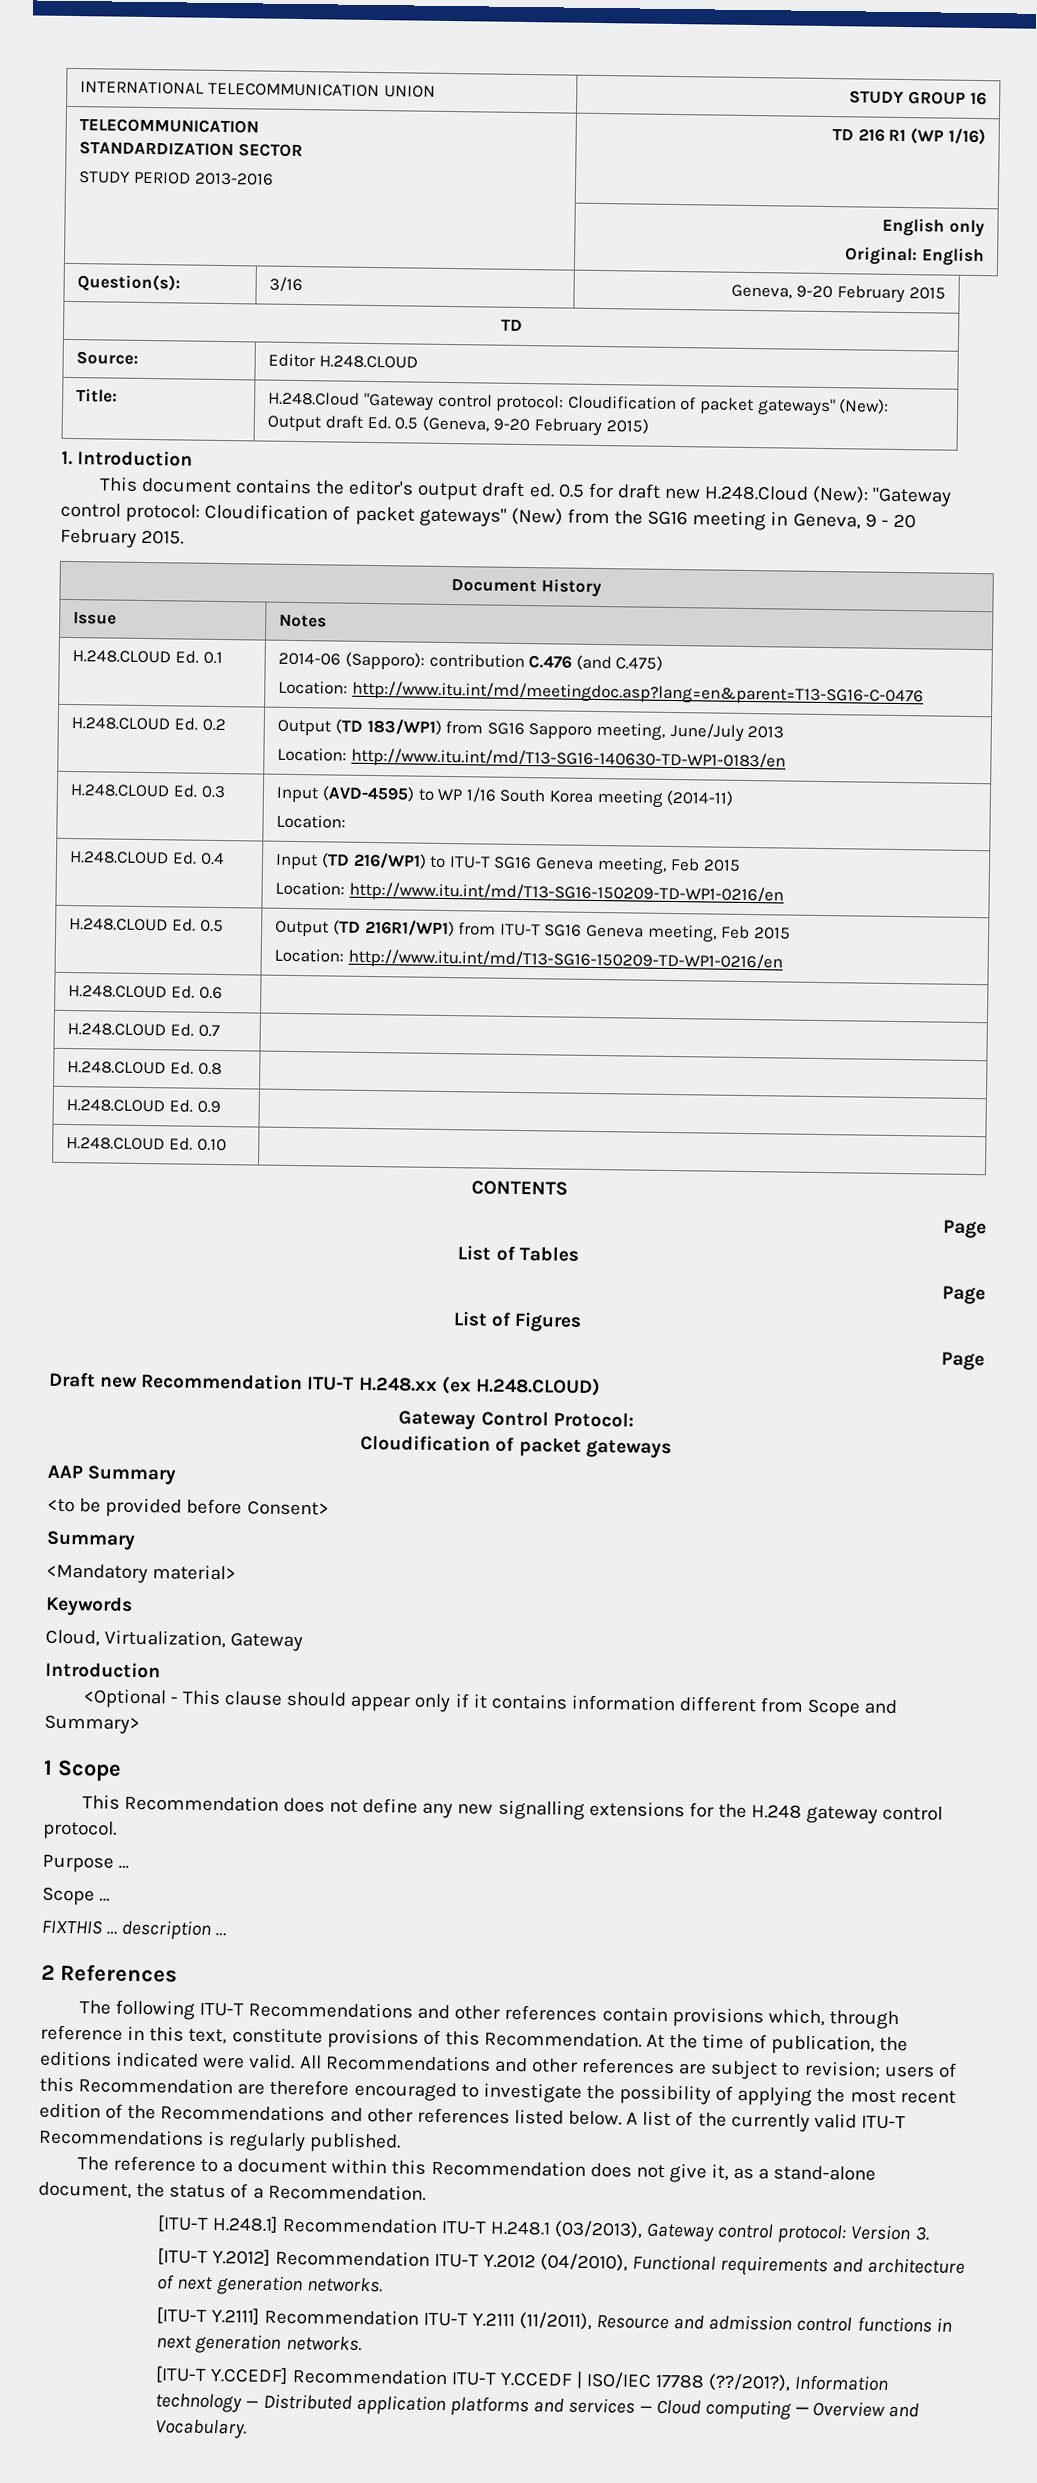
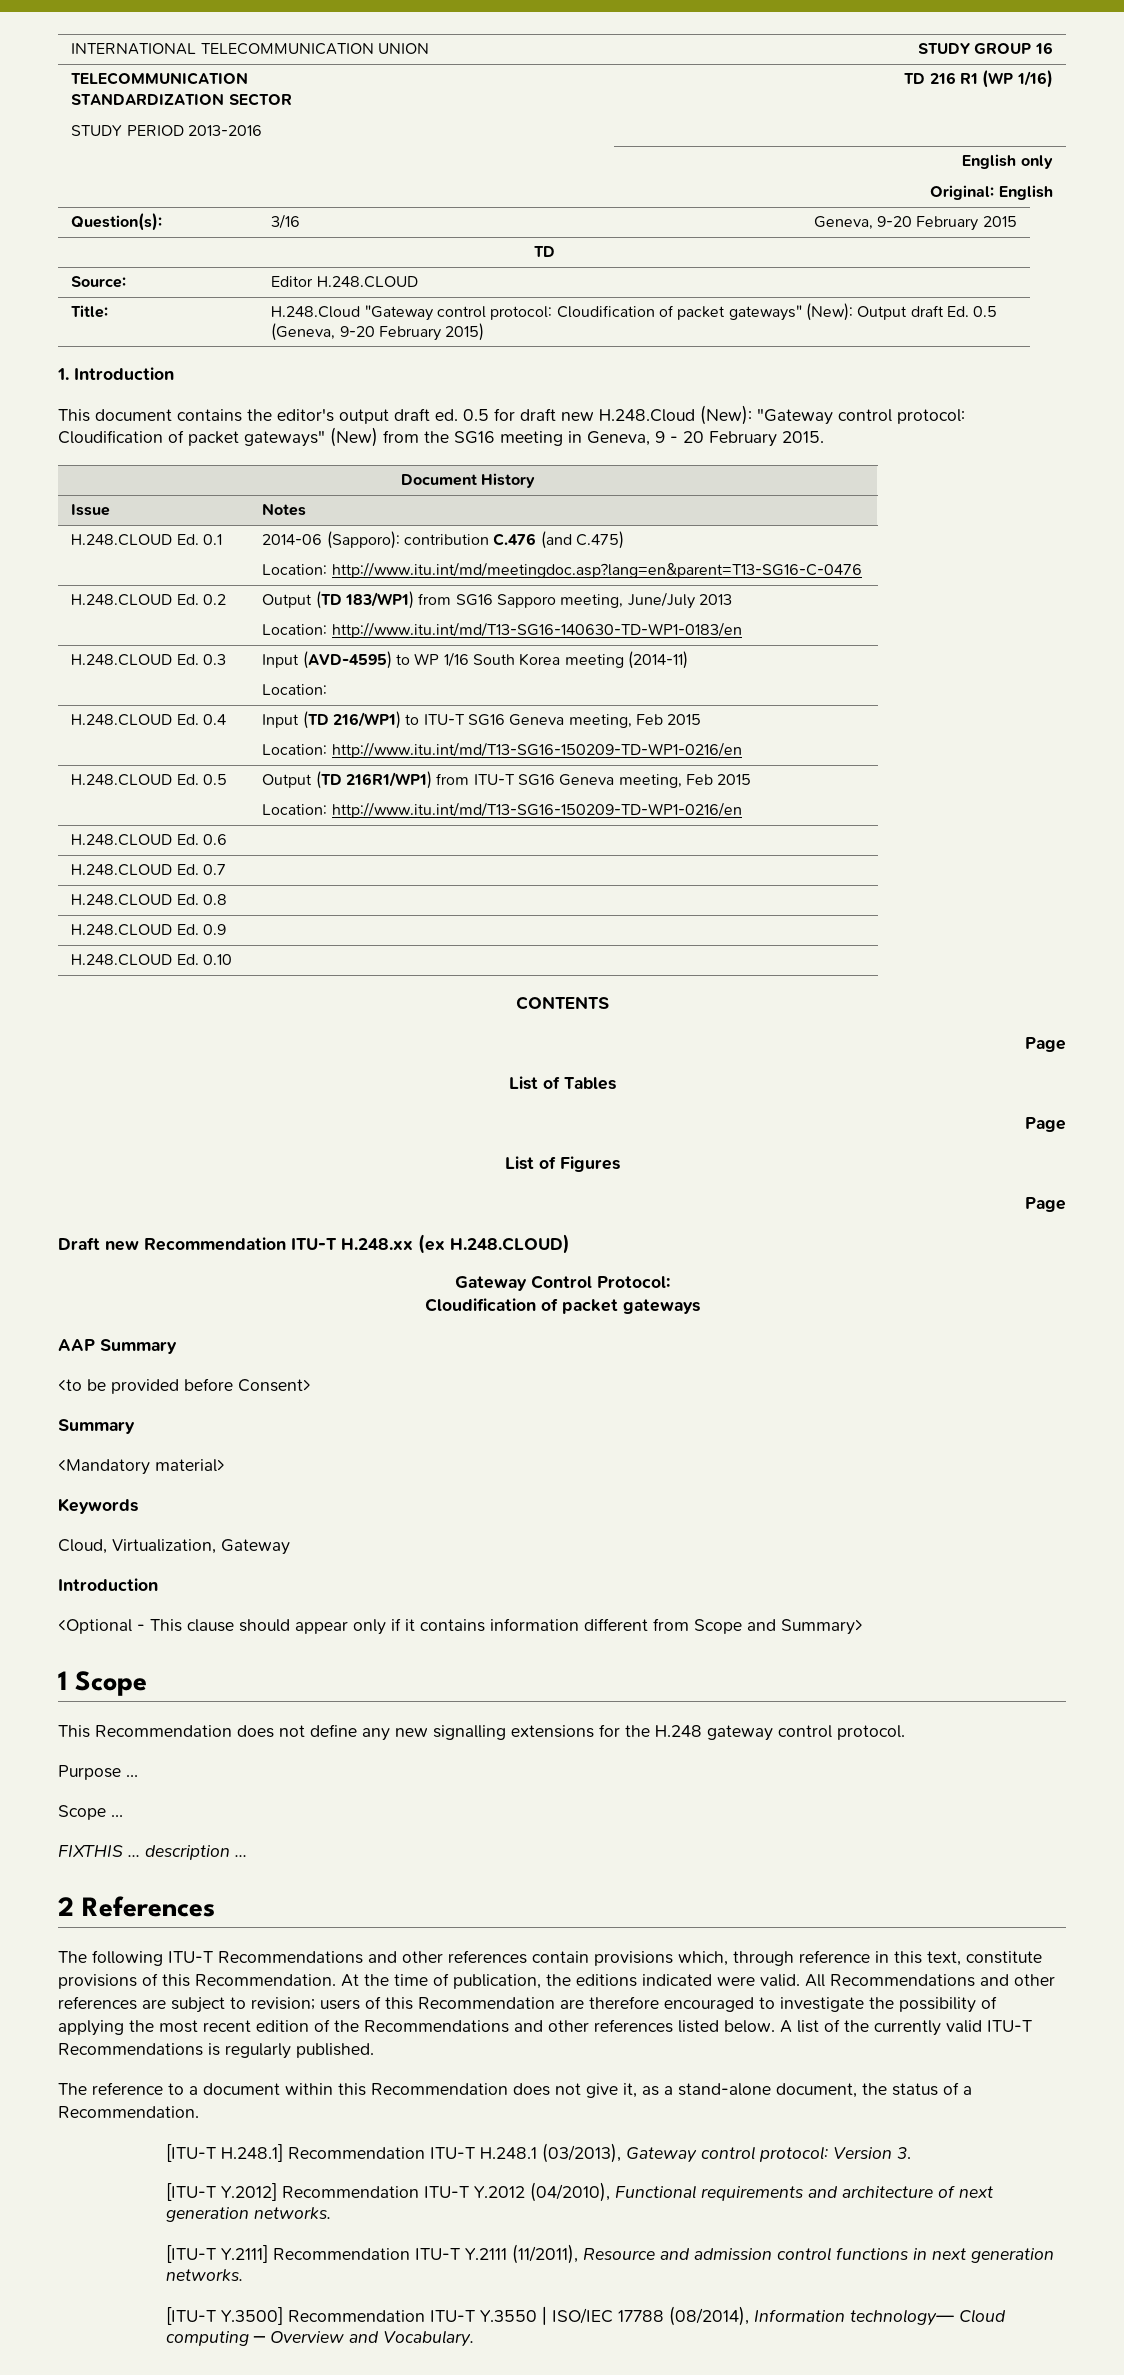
[210,2367,572,2387] Y.CCEDF] Recommendation ITU-T Y.CCEDF -> [220,2307,537,2325] Y.3500] Recommendation ITU-T Y.3550
[708,2373,889,2392] [155,2393,654,2417] (??/201?), Information technology — Distributed application platforms and services — -> [668,2306,954,2326] (08/2014), Information technology—

